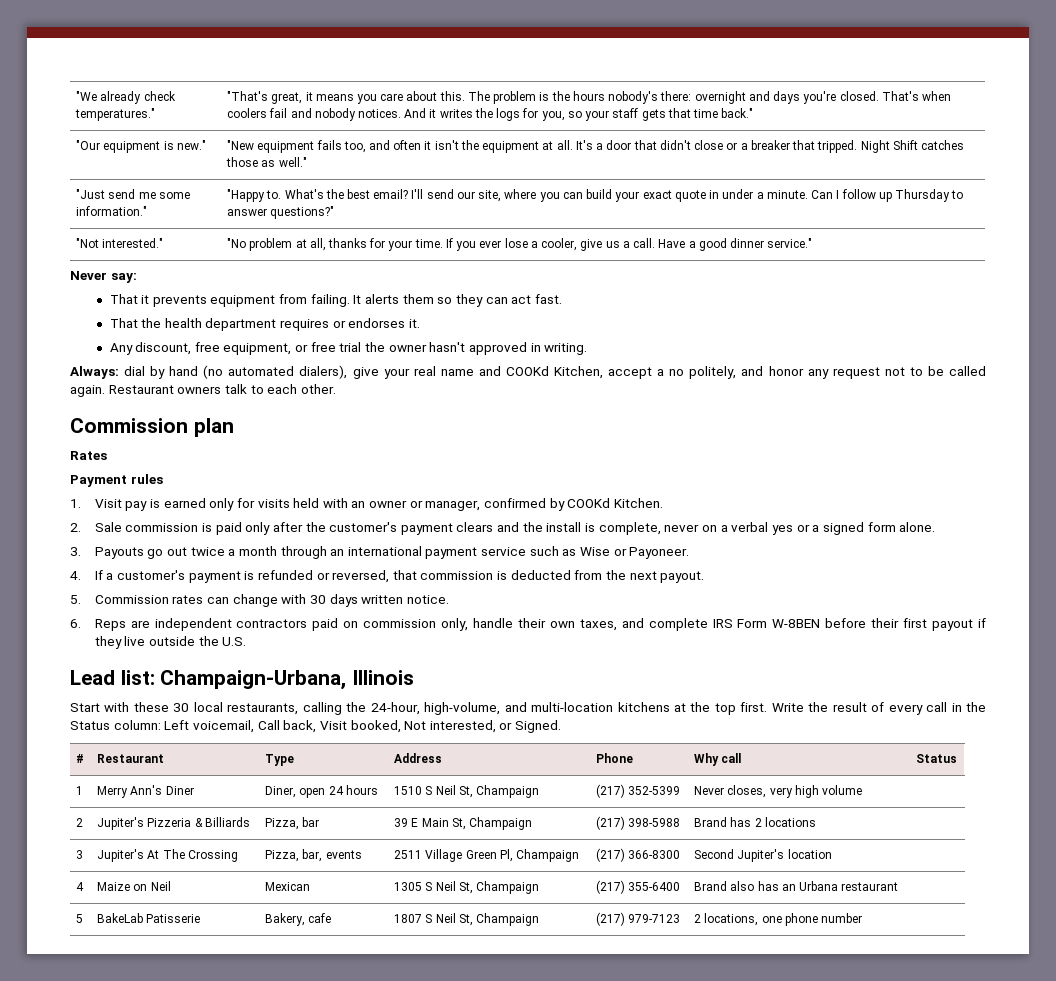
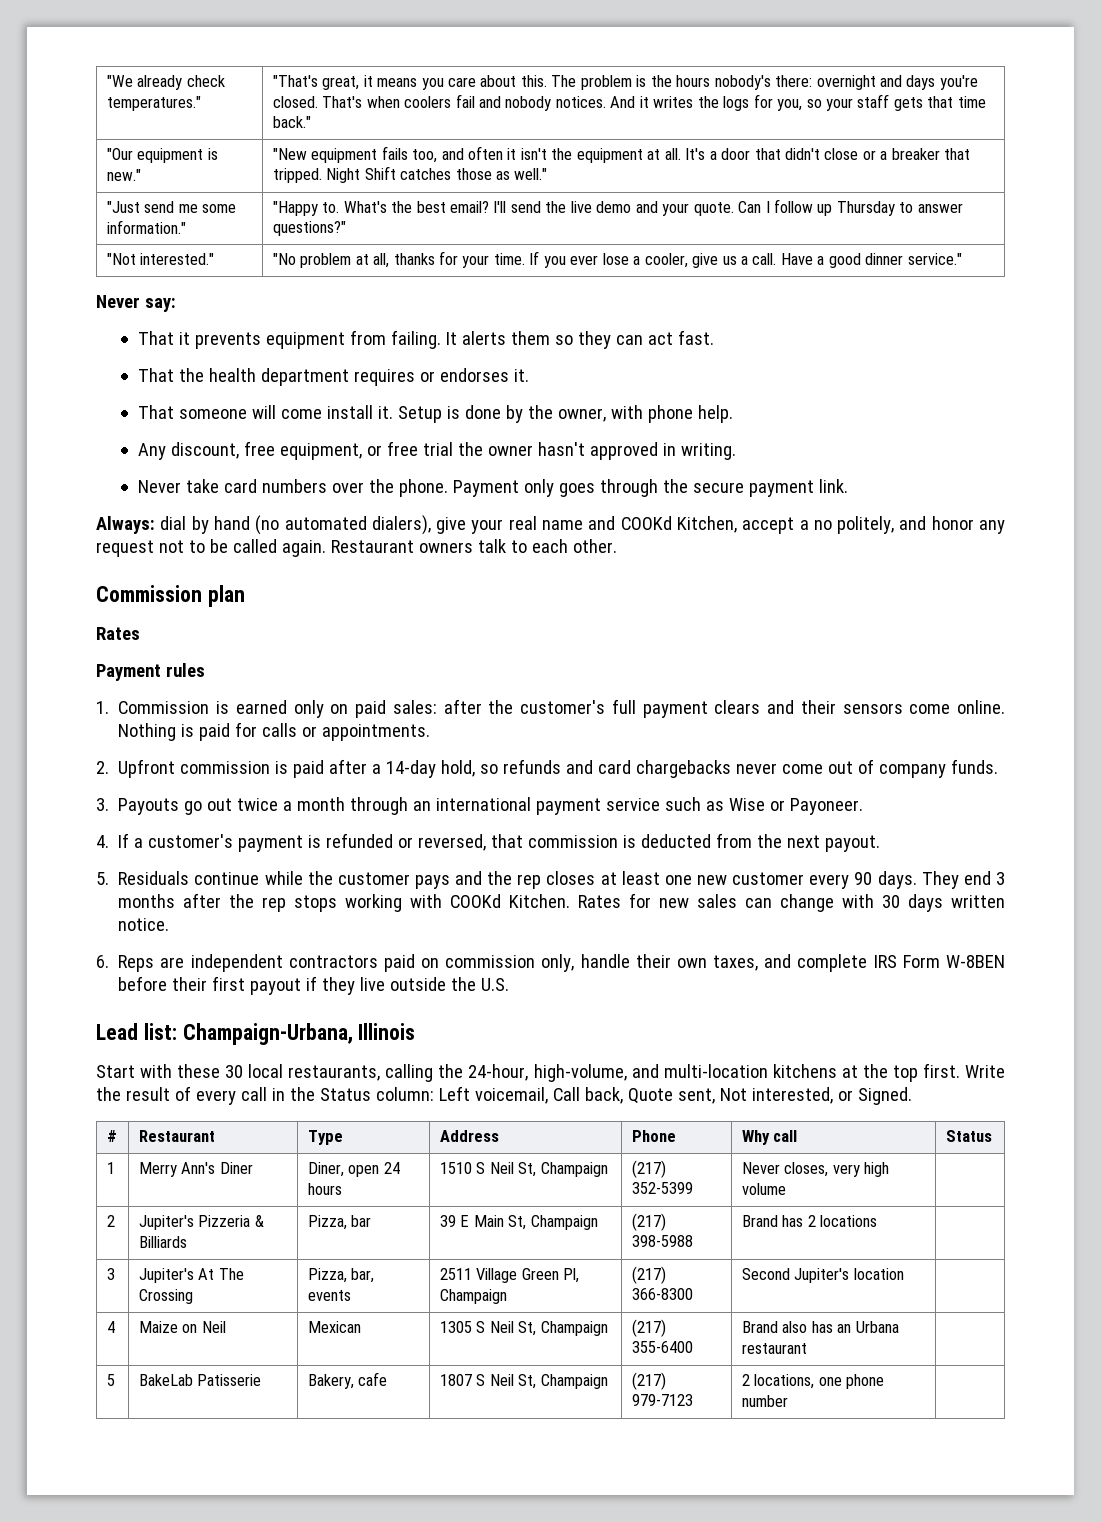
[456,189,808,202] our site, where you can build your exact quote in under a minute. -> [545,201,734,216] the live demo and your quote.
(421, 323) none -> [137,405,733,423] // That someone will come install it. Setup is done by the owner, with phone help.
(588, 349) none -> [137,479,848,497] // Never take card numbers over the phone. Payment only goes through the secure payment link.
[94,499,148,511] Visit pay -> [118,701,210,714] Commission
[236,498,663,511] for visits held with an owner or manager, confirmed by COOKd Kitchen. -> [330,699,1005,718] [118,722,431,741] on paid sales: after the customer's full payment clears and their sensors come online. Nothing is paid for calls or appointments.
[94,522,122,532] Sale -> [118,759,176,778] Upfront
[245,522,936,535] only after the customer's payment clears and the install is complete, never on a verbal yes or a signed form alone. -> [329,759,999,778] after a 14-day hold, so refunds and card chargebacks never come out of company funds.
[94,595,204,604] Commission rates -> [118,871,1006,889] [118,893,738,912] Residuals continue while the customer pays and the rep closes at least one new customer every 90 days. They end 3 months after the rep stops working with COOKd Kitchen. Rates for new sales
[319,720,401,733] Visit booked, -> [627,1088,715,1104] Quote sent,

